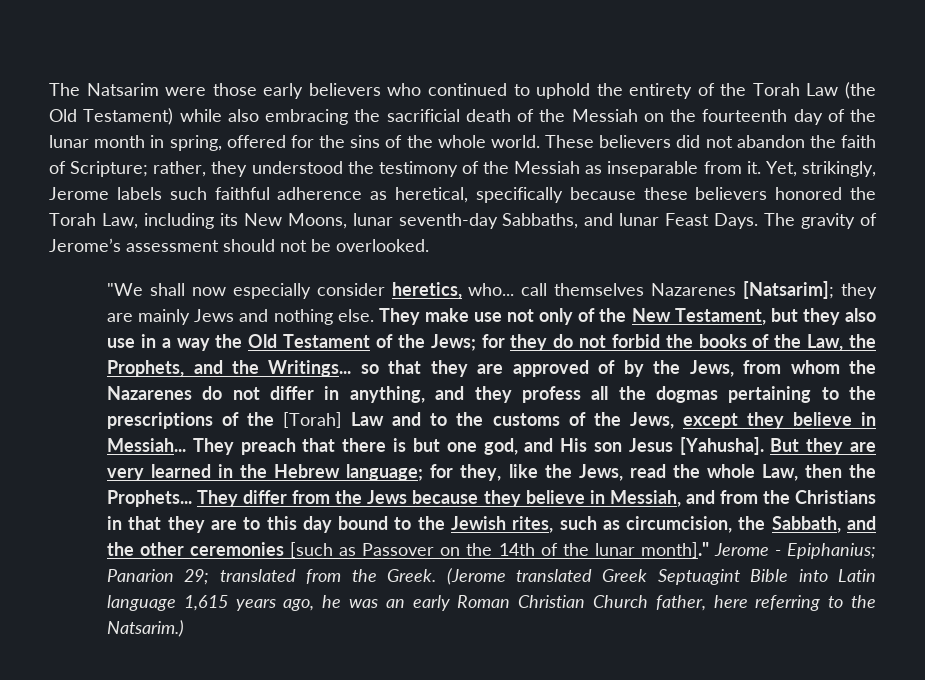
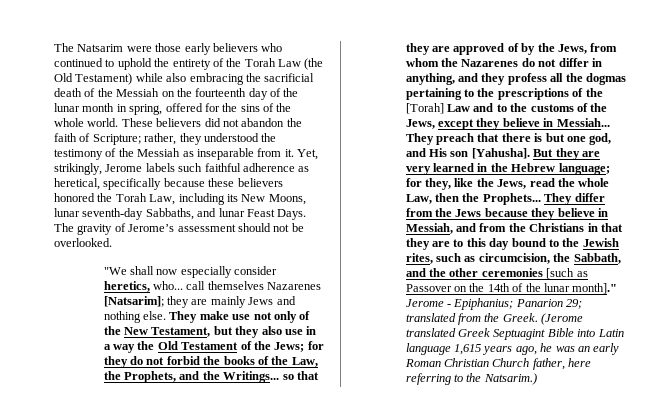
[628,438,673,452] Jesus -> (469, 154) none

